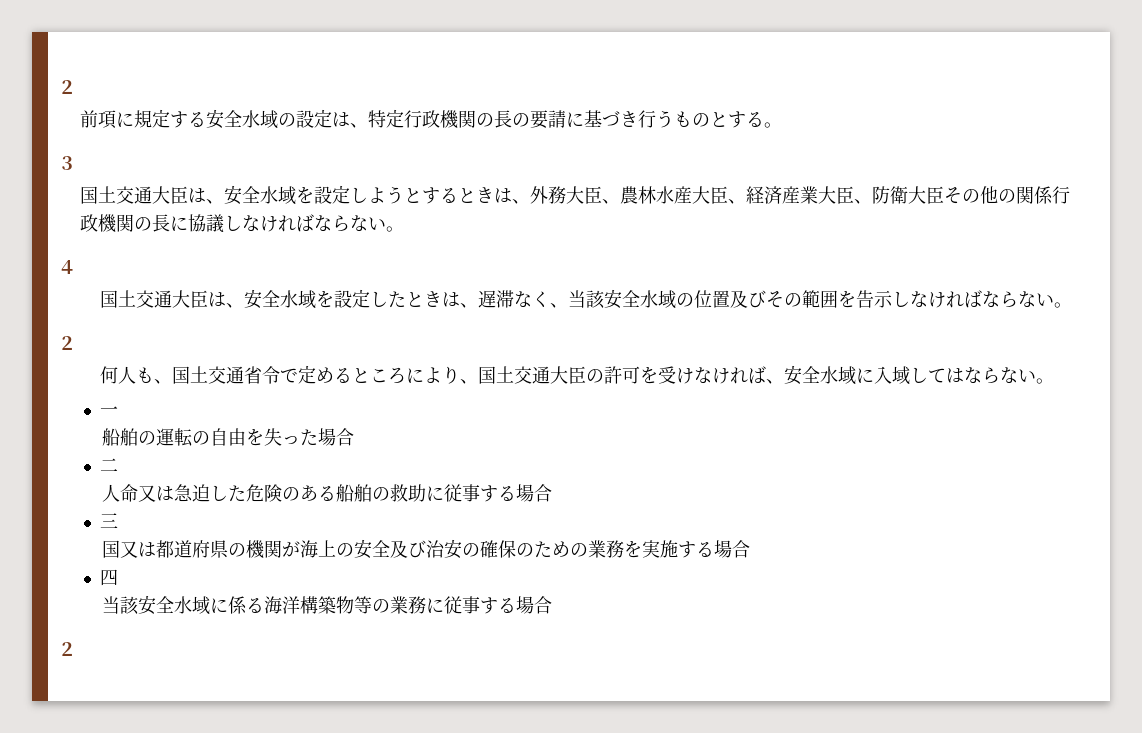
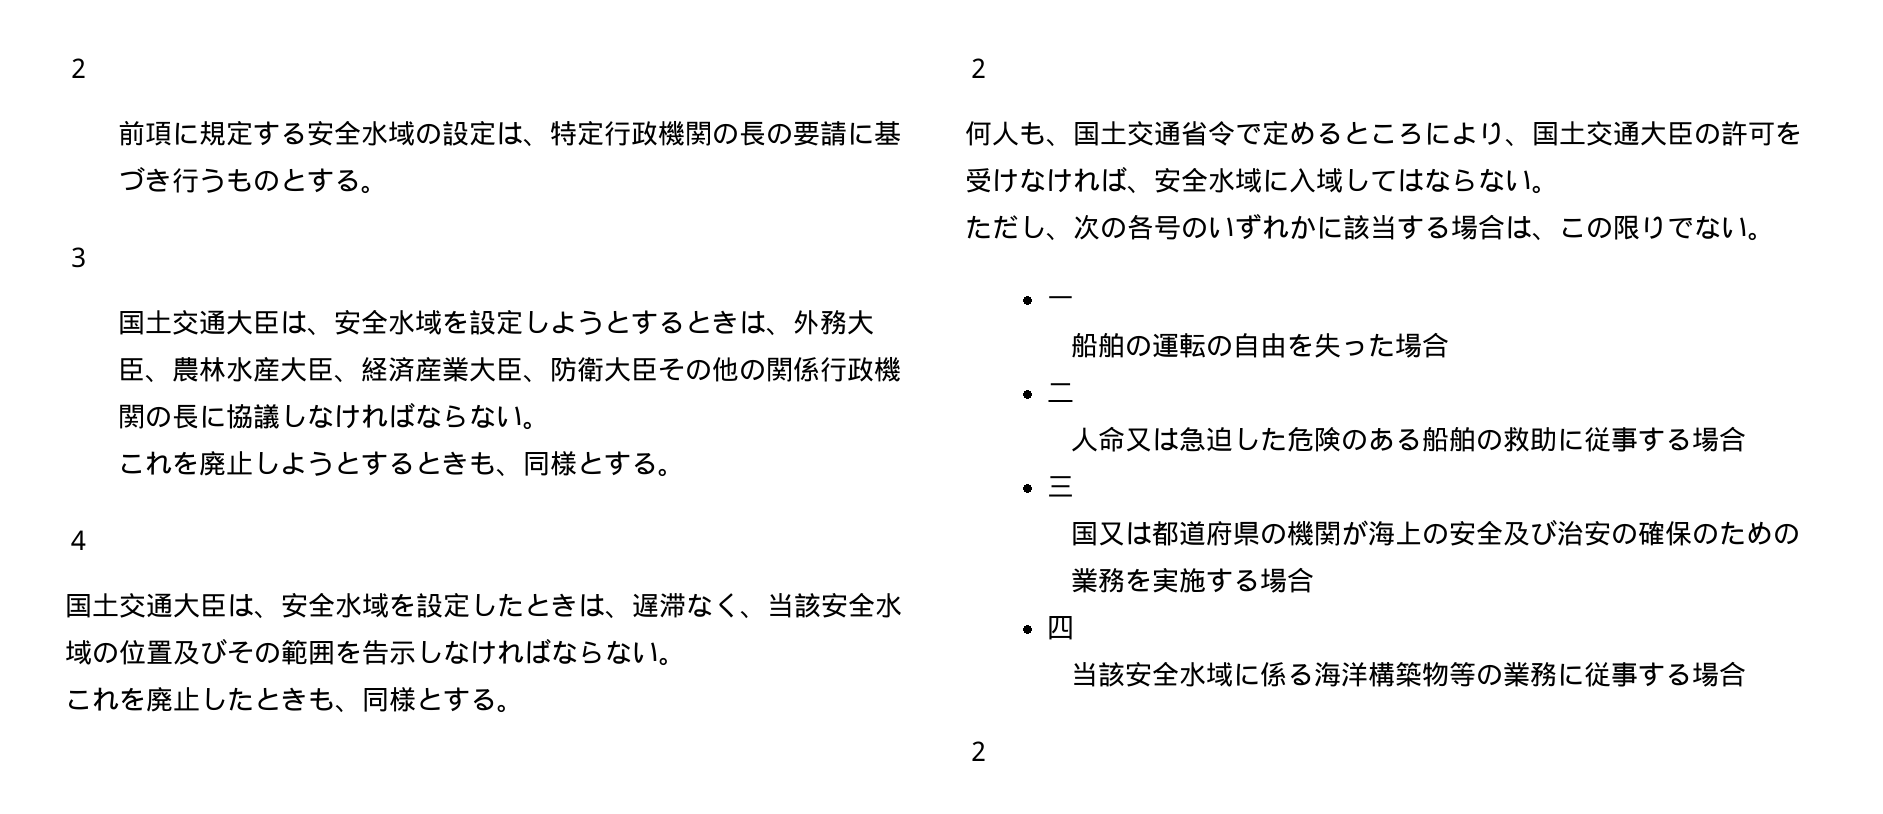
(404, 229) none -> [117,451,685,477] // これを廃止しようとするときも、同様とする。
(1073, 305) none -> [65,687,524,713] // これを廃止したときも、同様とする。
(1055, 381) none -> [965,213,1775,241] // ただし、次の各号のいずれかに該当する場合は、この限りでない。

